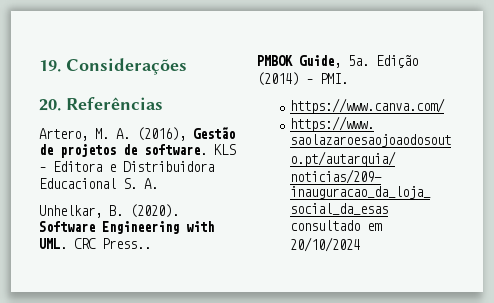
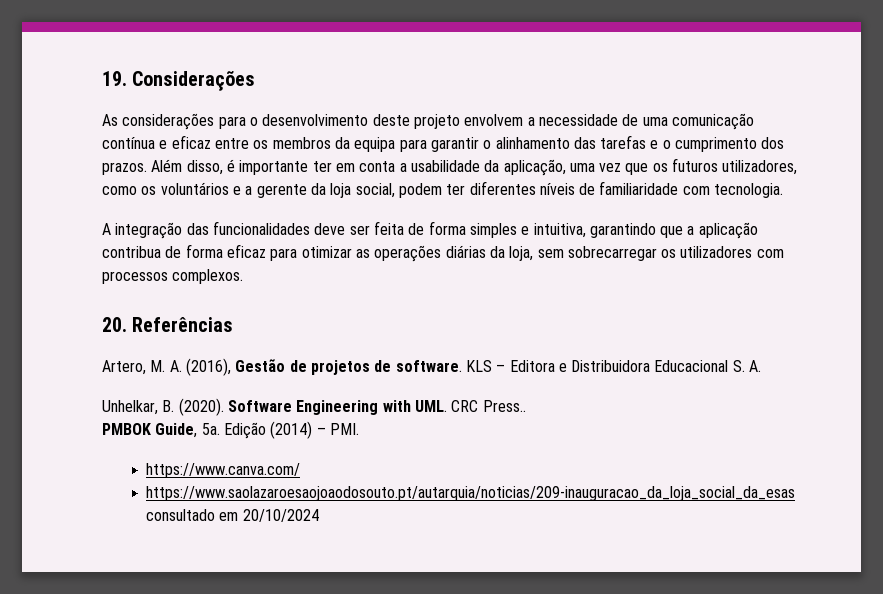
(187, 66) none -> [102,113,754,130] [102,135,785,152] [102,158,798,176] [102,181,784,198] [102,221,758,239] [102,244,784,262] [102,269,244,284] // As considerações para o desenvolvimento deste projeto envolvem a necessidade de uma comunicação contínua e eficaz entre os membros da equipa para garantir o alinhamento das tarefas e o cumprimento dos prazos. Além disso, é importante ter em conta a usabilidade da aplicação, uma vez que os futuros utilizadores, como os voluntários e a gerente da loja social, podem ter diferentes níveis de familiaridade com tecnologia. // A integração das funcionalidades deve ser feita de forma simples e intuitiva, garantindo que a aplicação contribua de forma eficaz para otimizar as operações diárias da loja, sem sobrecarregar os utilizadores com processos complexos.

